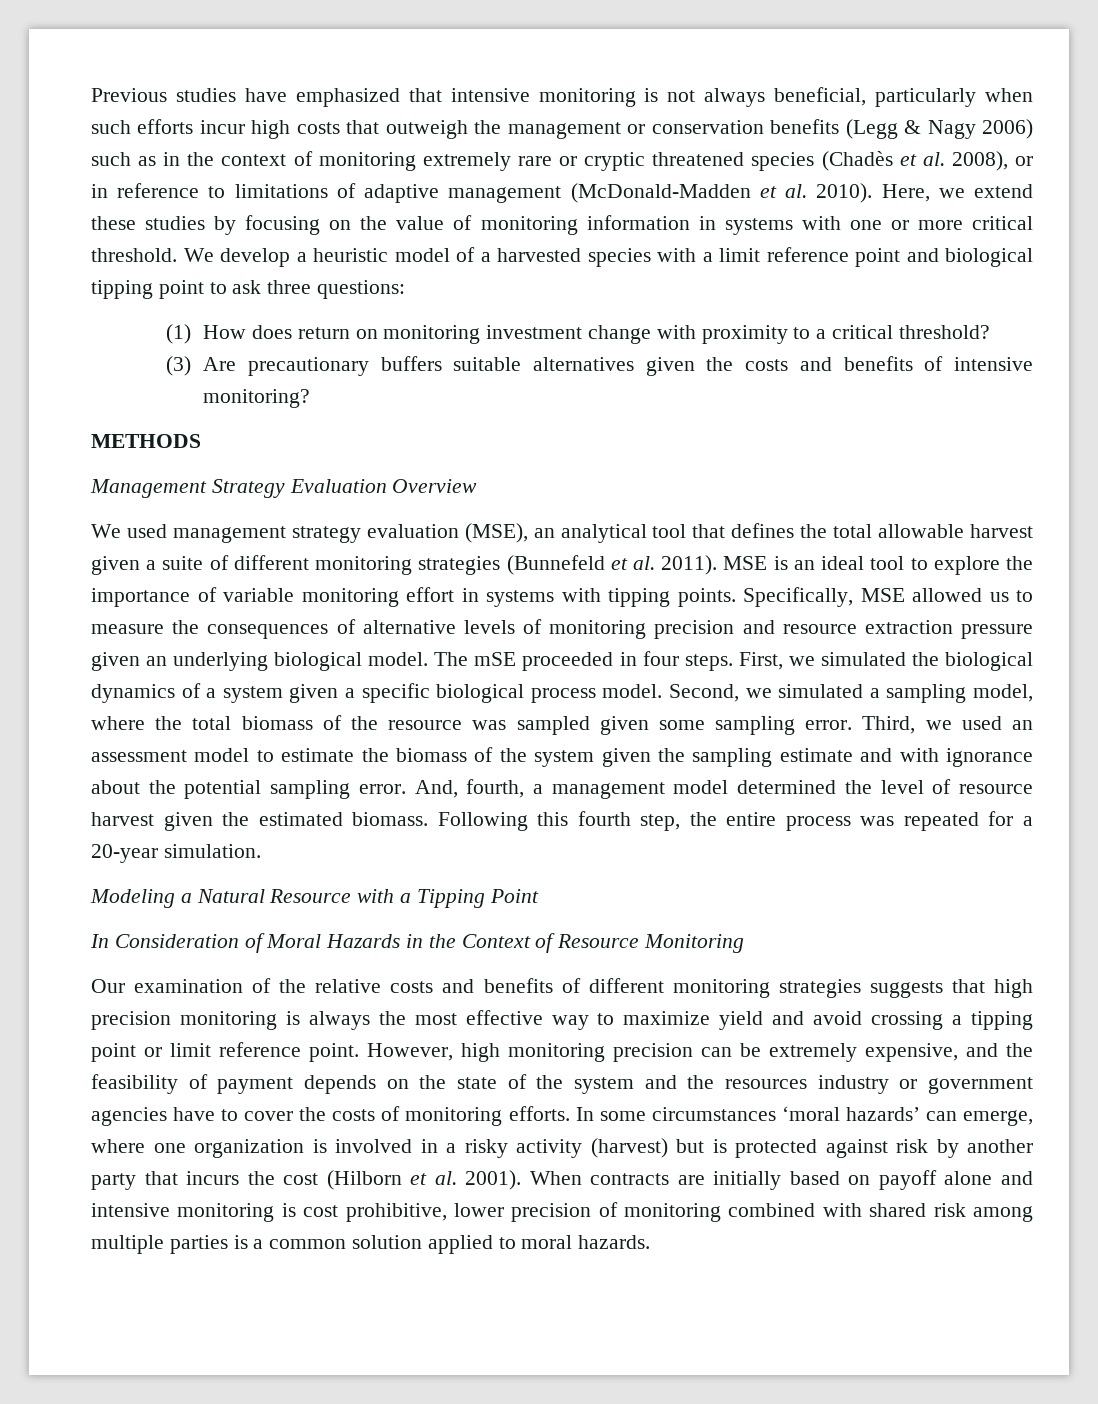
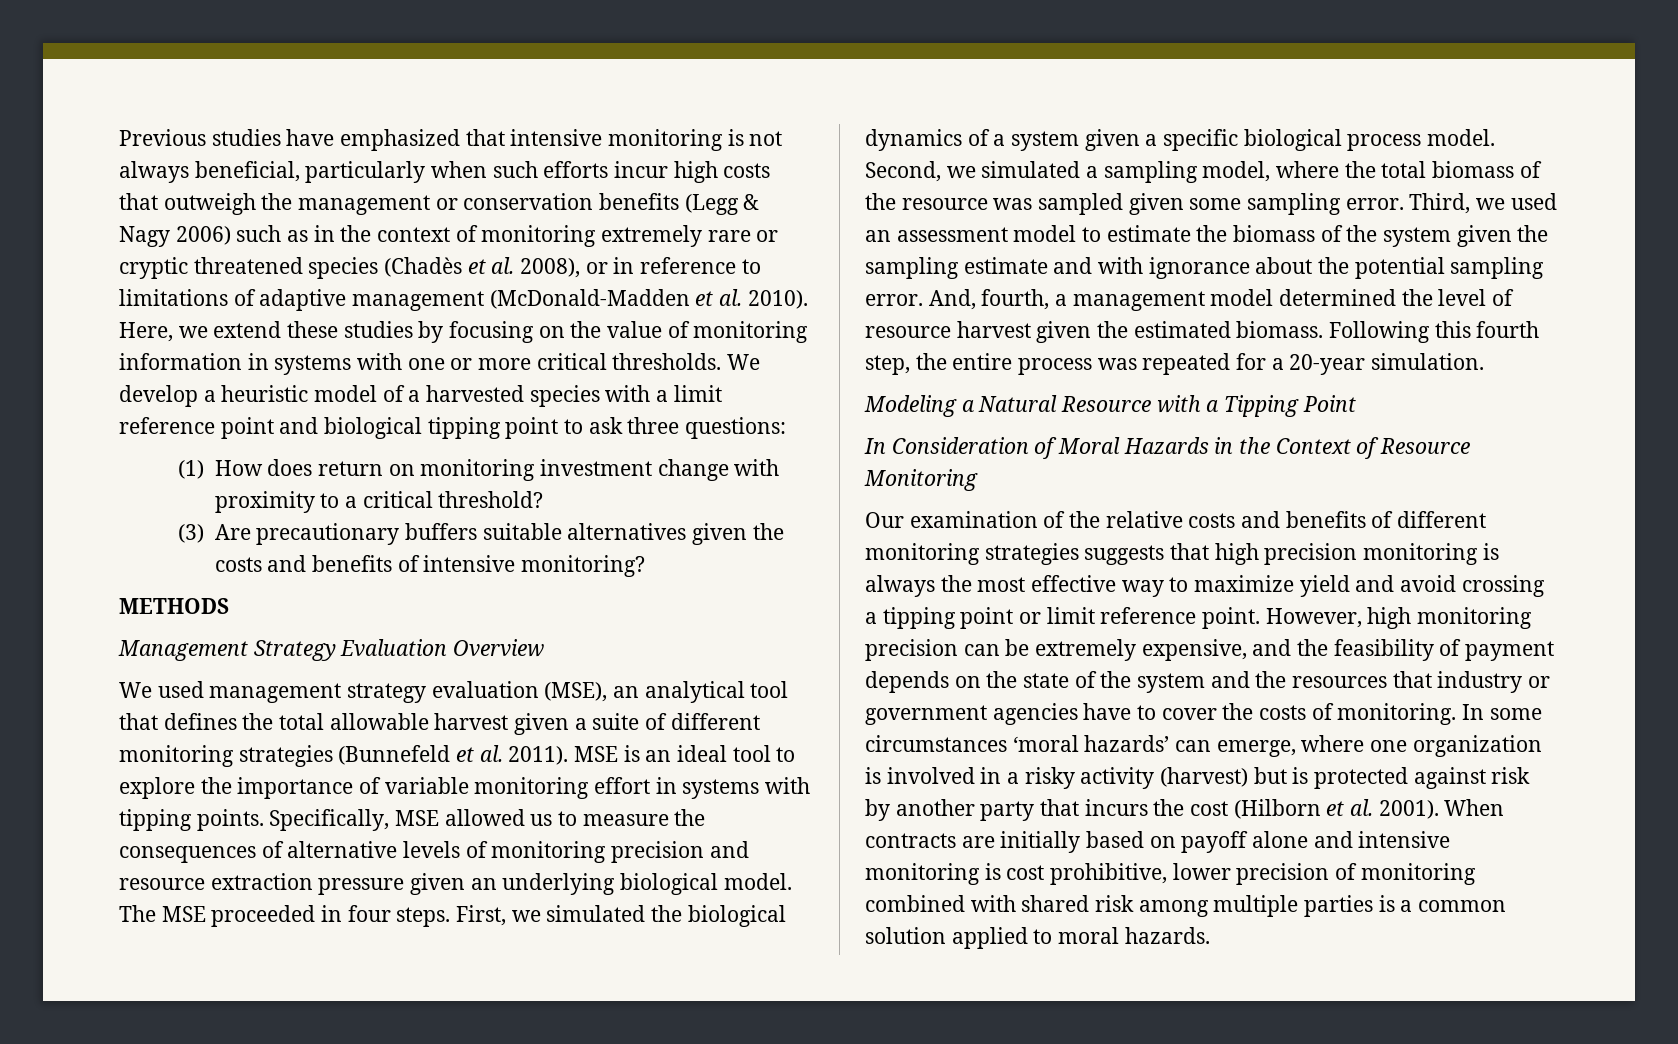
[91,248,177,262] threshold. -> [612,353,722,370] thresholds.
[474,652,517,666] mSE -> [161,906,206,922] MSE
(807, 1084) none -> [1392,671,1432,688] that
[405,1106,570,1126] monitoring efforts. -> [1337,703,1457,725] monitoring.

